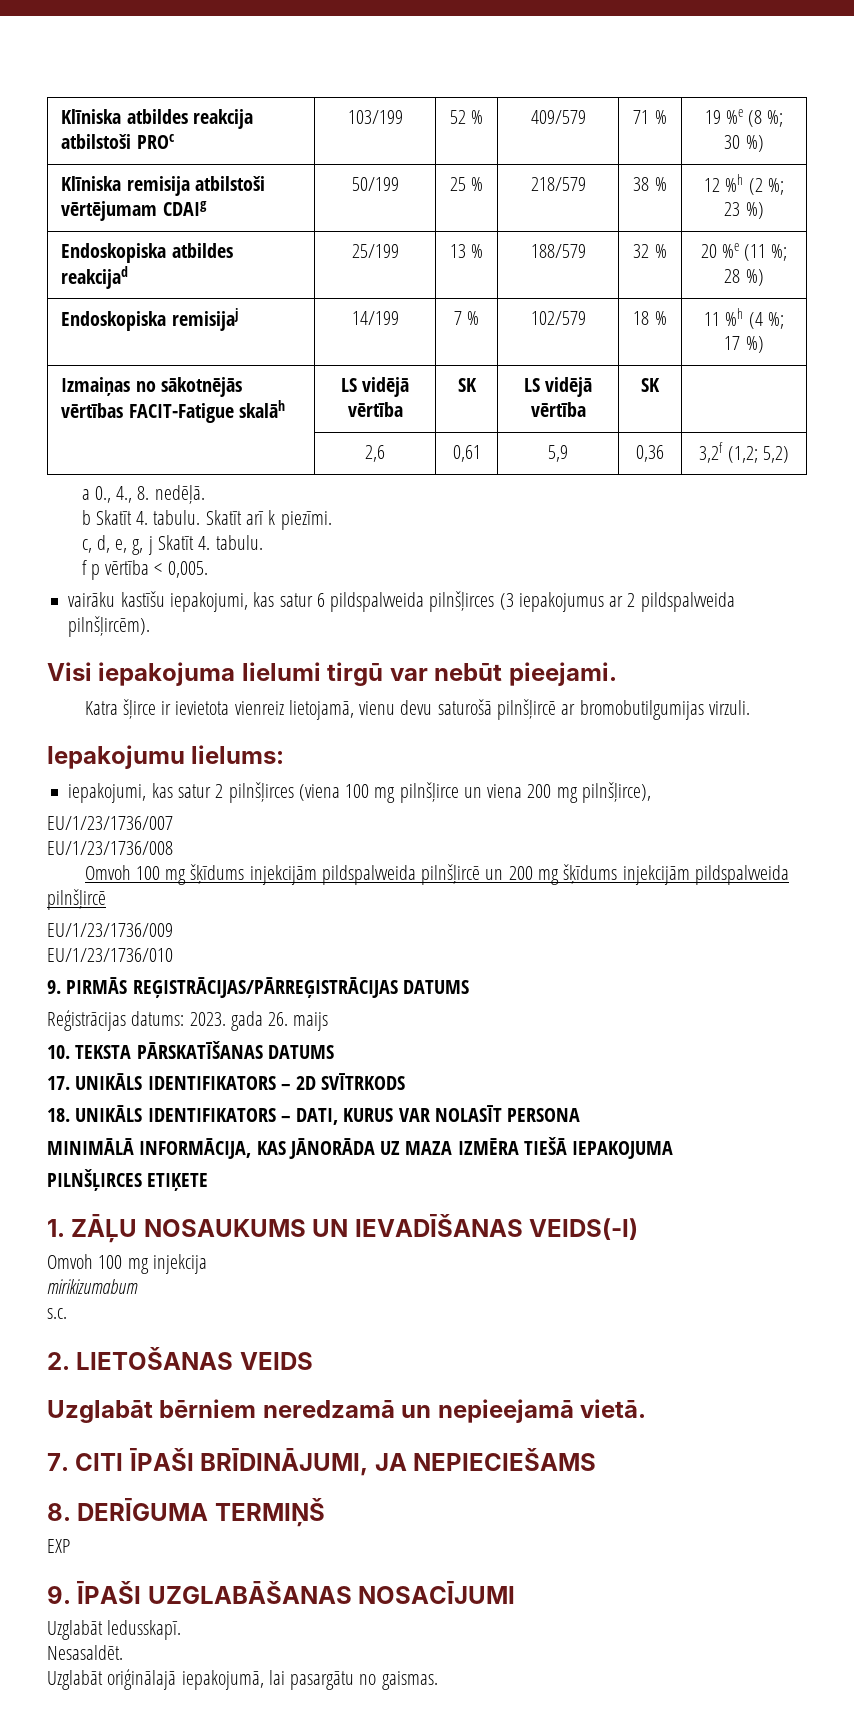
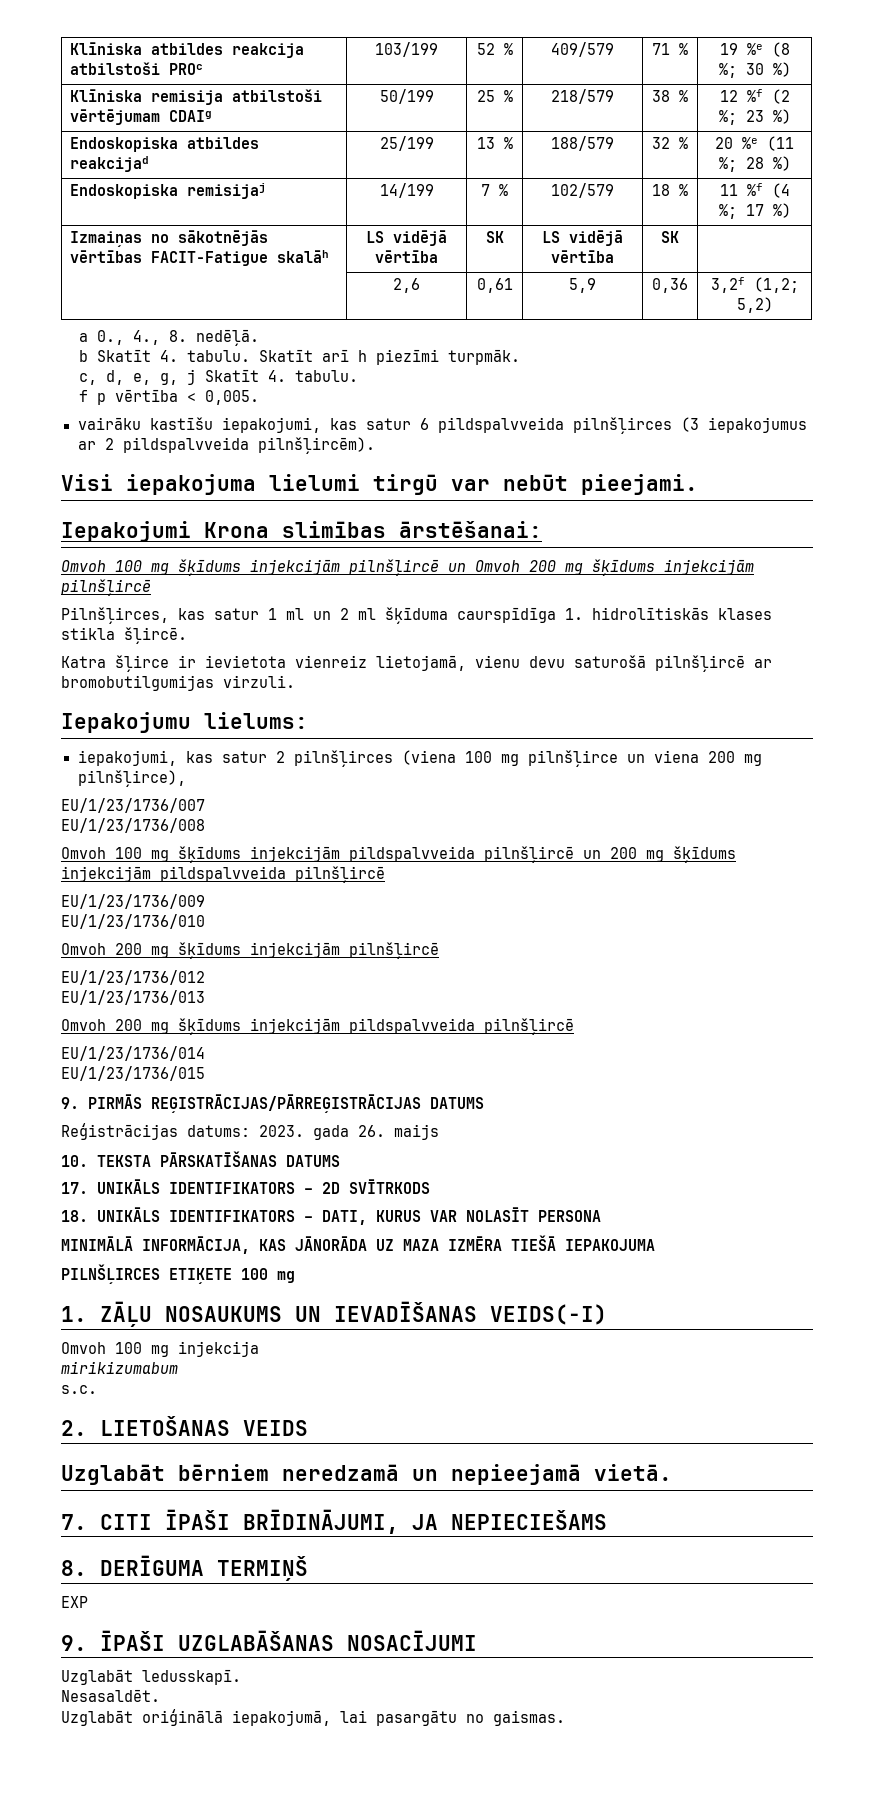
[725,174,744,192] %h -> [746,89,763,102] %f
[725,308,744,326] %h -> [746,183,763,196] %f
[268,510,332,530] k piezīmi. -> [358,349,521,365] h piezīmi turpmāk.
(617, 674) none -> [61,521,542,542] [61,559,754,576] [61,579,151,596] [61,607,772,624] [61,627,187,644] // Iepakojumi Krona slimības ārstēšanai: // Omvoh 100 mg šķīdums injekcijām pilnšļircē un Omvoh 200 mg šķīdums injekcijām pilnšļircē // Pilnšļirces, kas satur 1 ml un 2 ml šķīduma caurspīdīga 1. hidrolītiskās klases stikla šļircē.
(173, 955) none -> [61,942,439,959] [61,970,205,985] [61,990,205,1005] [61,1018,574,1035] [61,1046,205,1061] [61,1066,205,1081] // Omvoh 200 mg šķīdums injekcijām pilnšļircē // EU/1/23/1736/012 // EU/1/23/1736/013 // Omvoh 200 mg šķīdums injekcijām pildspalvveida pilnšļircē // EU/1/23/1736/014 // EU/1/23/1736/015
(209, 1182) none -> [241,1268,295,1283] 100 mg
[107,1669,177,1690] oriģinālajā -> [142,1709,223,1726] oriģinālā

